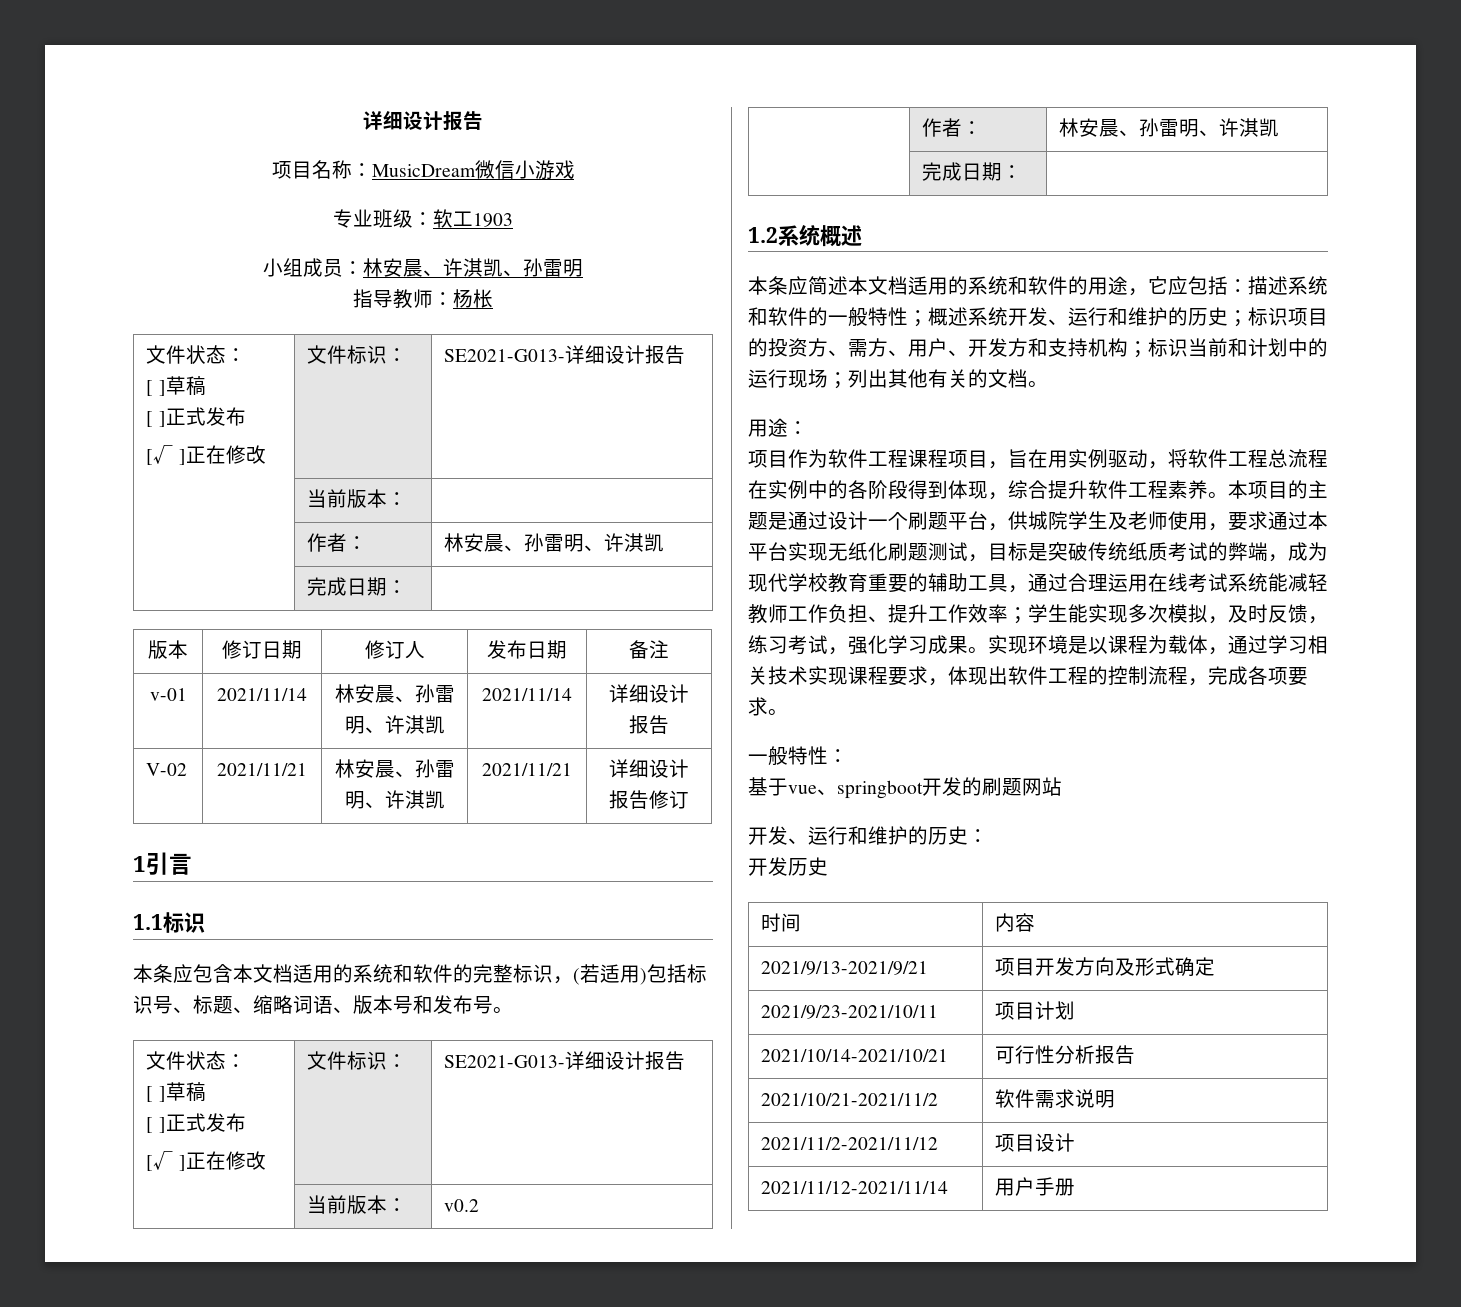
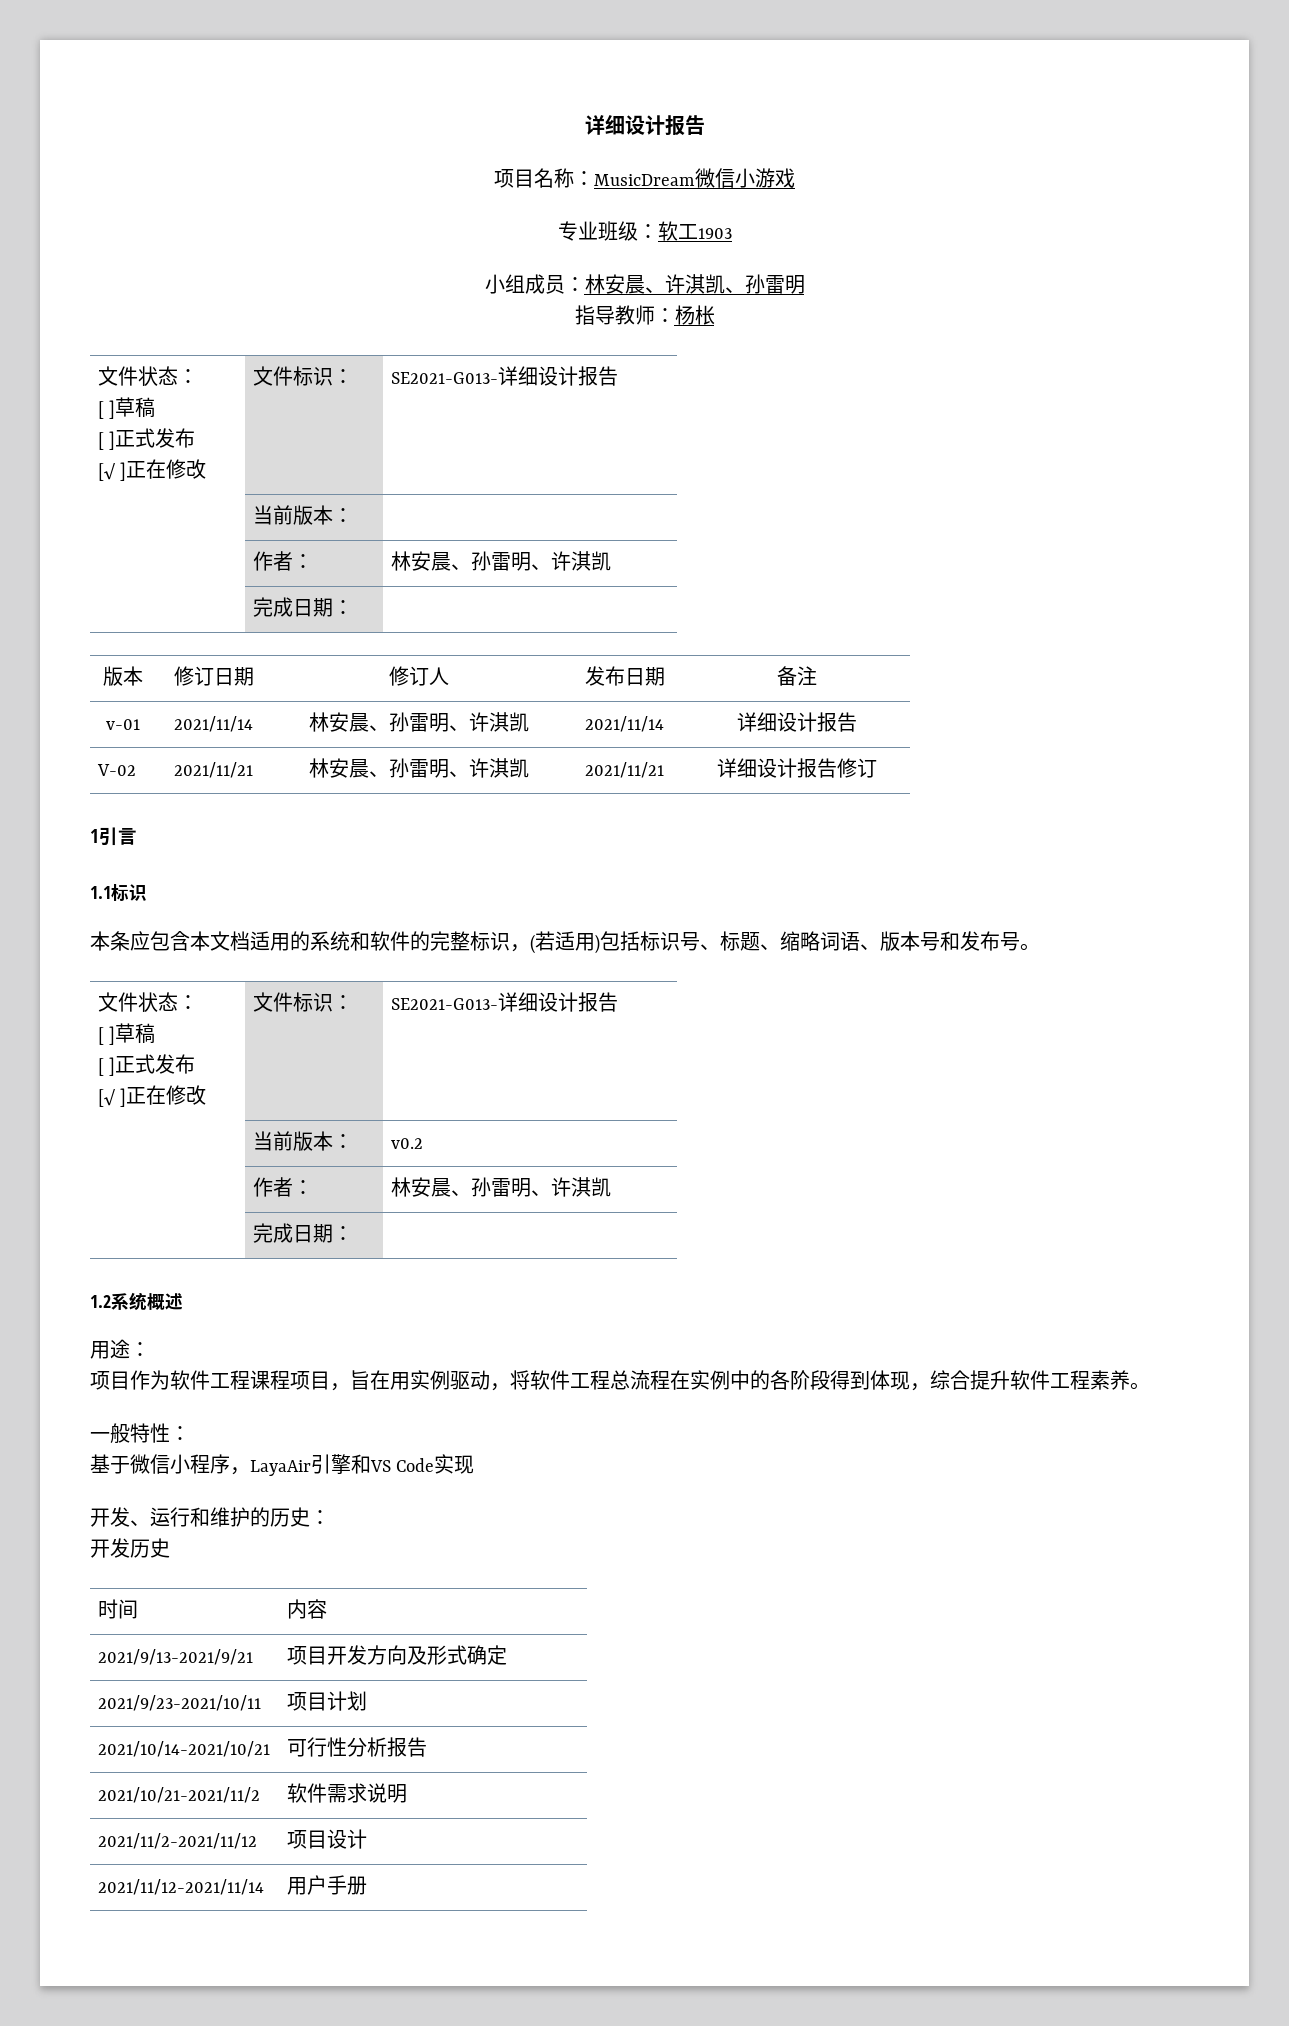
[748,276,1328,296] [748,307,1328,327] [748,338,1328,358] [748,369,1048,389] // 本条应简述本文档适用的系统和软件的用途，它应包括：描述系统和软件的一般特性；概述系统开发、运行和维护的历史；标识项目的投资方、需方、用户、开发方和支持机构；标识当前和计划中的运行现场；列出其他有关的文档。 -> (183, 1301) none
[1228,480,1328,499] [748,511,1328,531] [748,542,1328,562] [748,573,1328,593] [748,604,1328,624] [748,635,1328,655] [748,666,1308,686] [748,697,788,716] [748,746,848,765] [748,777,1062,799] 本项目的主题是通过设计一个刷题平台，供城院学生及老师使用，要求通过本平台实现无纸化刷题测试，目标是突破传统纸质考试的弊端，成为现代学校教育重要的辅助工具，通过合理运用在线考试系统能减轻教师工作负担、提升工作效率；学生能实现多次模拟，及时反馈，练习考试，强化学习成果。实现环境是以课程为载体，通过学习相关技术实现课程要求，体现出软件工程的控制流程，完成各项要求。 // 一般特性： // 基于vue、springboot开发的刷题网站 -> [90,1423,190,1443] [90,1454,475,1476] // 一般特性： // 基于微信小程序，LayaAir引擎和VS Code实现

